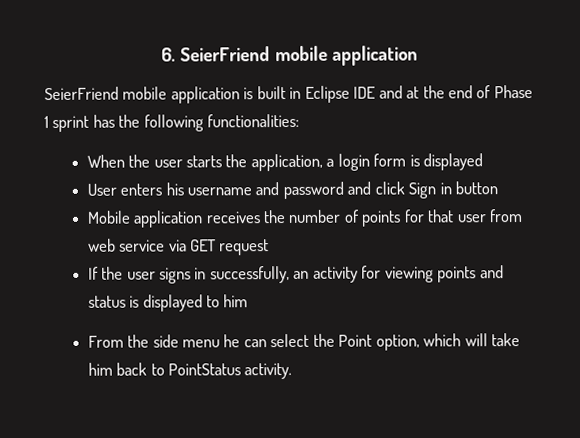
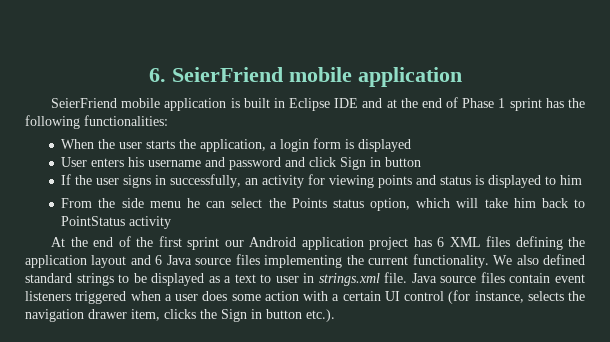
[86,209,524,228] [87,238,270,256] // Mobile application receives the number of points for that user from web service via GET request -> (422, 162) none
[338,334,373,347] Point -> [291,198,364,208] Points status
[244,362,293,380] activity. -> [129,216,172,229] [51,236,585,250] [25,254,585,268] [25,272,585,286] [25,290,585,304] [25,309,335,322] activity // At the end of the first sprint our Android application project has 6 XML files defining the application layout and 6 Java source files implementing the current functionality. We also defined standard strings to be displayed as a text to user in strings.xml file. Java source files contain event listeners triggered when a user does some action with a certain UI control (for instance, selects the navigation drawer item, clicks the Sign in button etc.).

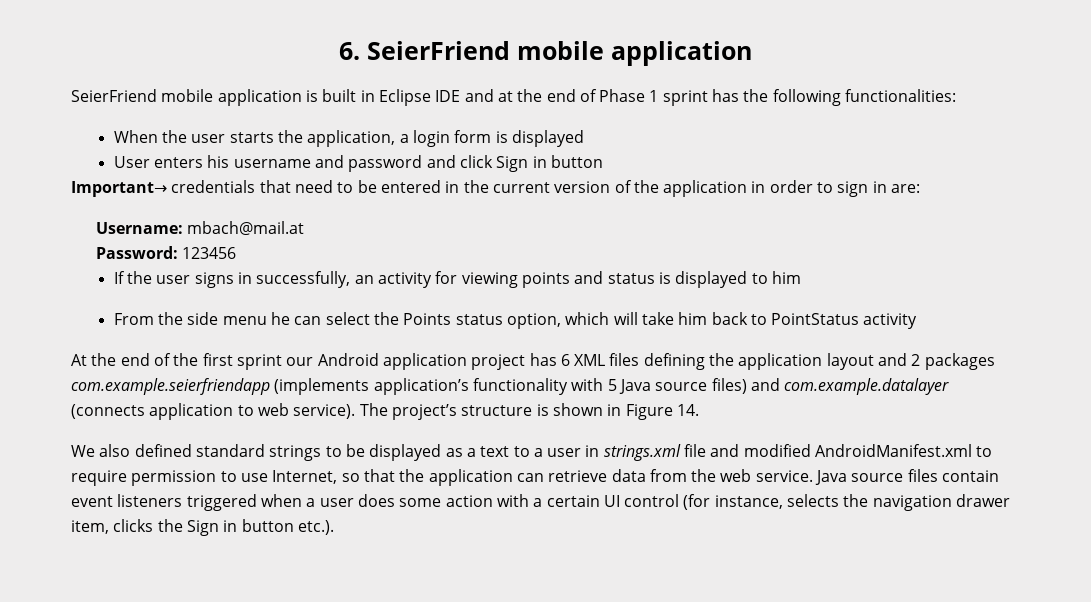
(422, 162) none -> [71,180,921,197] [96,221,305,235] [96,246,237,259] // Important→ credentials that need to be entered in the current version of the application in order to sign in are: // Username: mbach@mail.at // Password: 123456
[155,254,489,268] 6 Java source files implementing the current functionality. -> [911,353,995,370] [71,378,950,395] [71,403,699,420] 2 packages com.example.seierfriendapp (implements application’s functionality with 5 Java source files) and com.example.datalayer (connects application to web service). The project’s structure is shown in Figure 14. //
(272, 278) none -> [533,448,543,457] a
[384,272,408,283] file. -> [684,444,993,457] [71,469,813,486] file and modified AndroidManifest.xml to require permission to use Internet, so that the application can retrieve data from the web service.

